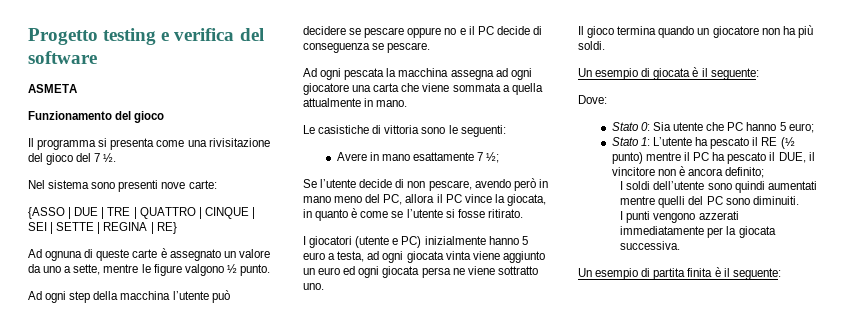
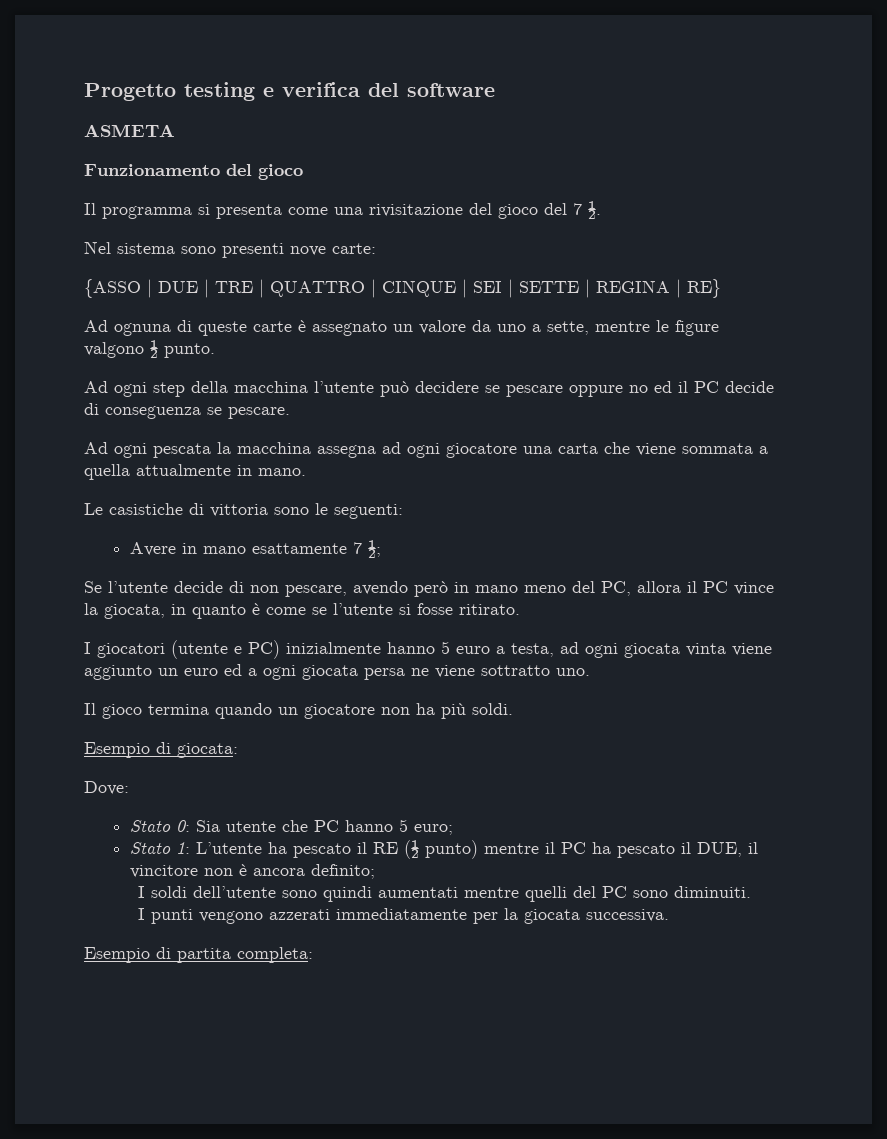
[459,28,466,35] e -> [654,381,672,393] ed
(356, 270) none -> [248,668,257,676] a
[578,67,759,80] Un esempio di giocata è il seguente: -> [84,742,238,758] Esempio di giocata:
[578,267,781,280] Un esempio di partita finita è il seguente: -> [84,947,313,963] Esempio di partita completa:

